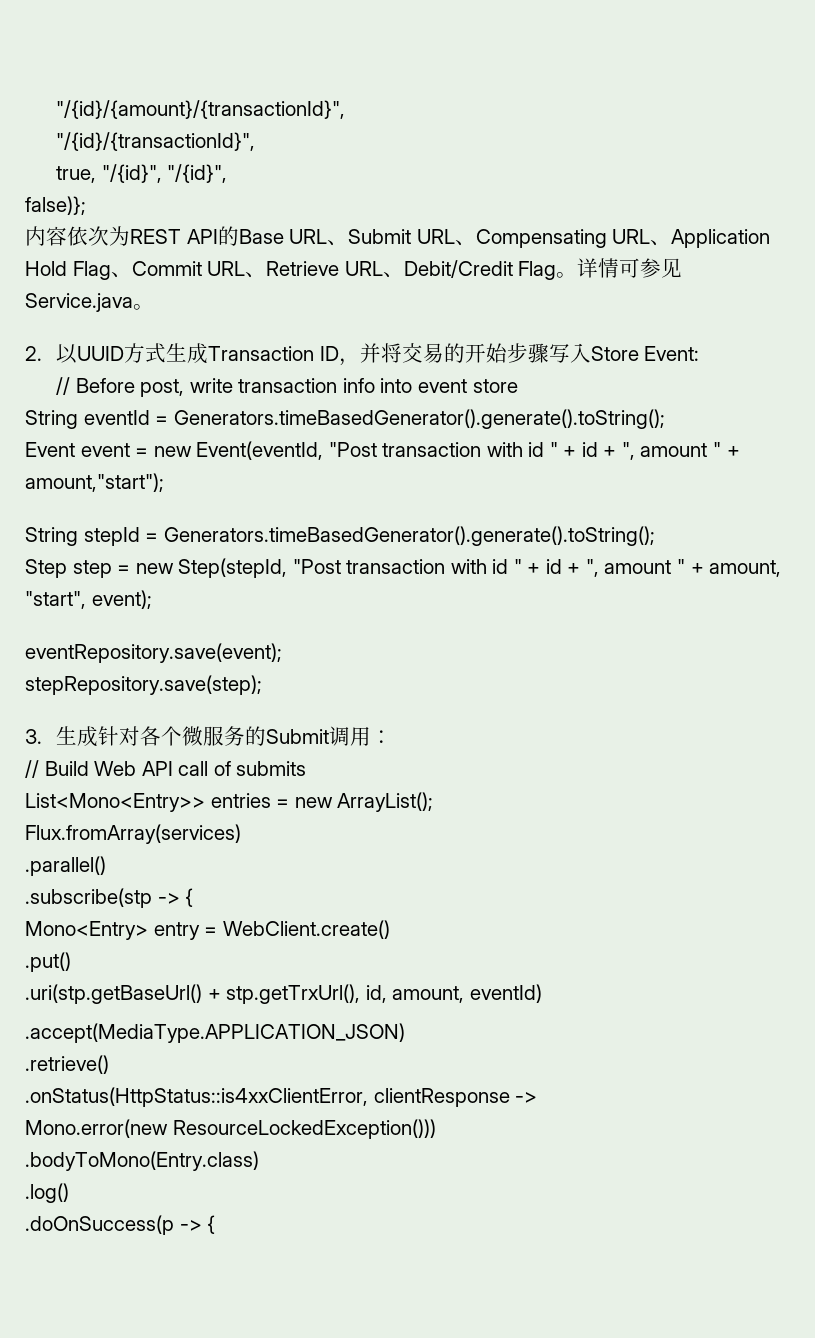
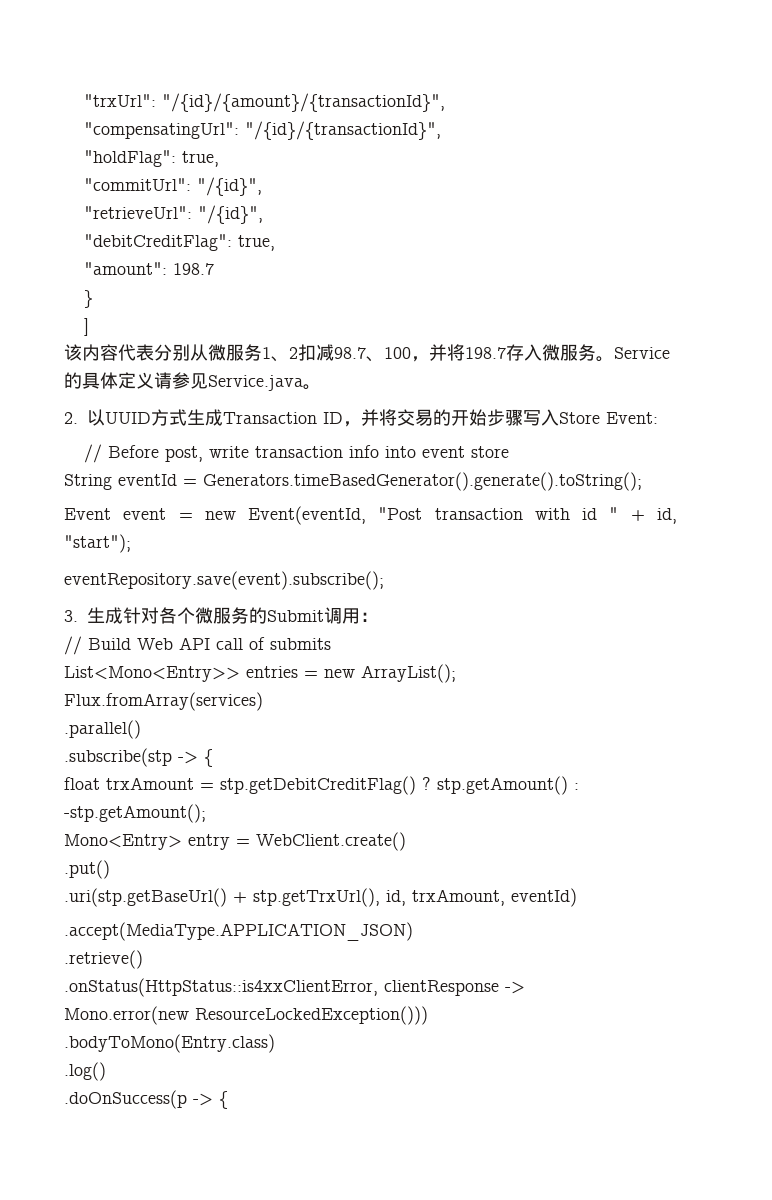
(56, 109) none -> [83,94,156,107] "trxUrl":
(346, 109) none -> [83,122,239,139] "compensatingUrl":
[56,164,228,183] [25,196,86,215] [25,226,771,248] [25,258,641,280] true, "/{id}", "/{id}", // false)}; // 内容依次为REST API的Base URL、Submit URL、Compensating URL、Application Hold Flag、Commit URL、Retrieve URL、Debit/Credit Flag。详情可 -> [83,150,219,167] [83,177,262,196] [83,205,263,224] [83,234,275,251] [83,262,214,275] [83,290,93,308] [83,318,89,336] [64,344,670,362] [64,372,172,389] "holdFlag": true, // "commitUrl": "/{id}", // "retrieveUrl": "/{id}", // "debitCreditFlag": true, // "amount": 198.7 // } // ] // 该内容代表分别从微服务1、2扣减98.7、100，并将198.7存入微服务。Service的具体定义请
[581,442,740,460] [25,473,164,492] [25,526,655,546] [25,558,782,578] [25,590,152,609] [25,643,282,663] [25,675,262,695] id + ", amount " + amount,"start"); // String stepId = Generators.timeBasedGenerator().generate().toString(); // Step step = new Step(stepId, "Post transaction with id " + id + ", amount " + amount, "start", event); // eventRepository.save(event); // stepRepository.save(step); -> [656,508,677,524] [64,534,131,553] [64,571,384,590] id, "start"); // eventRepository.save(event).subscribe();
(194, 897) none -> [64,776,579,795] [64,804,206,823] // float trxAmount = stp.getDebitCreditFlag() ? stp.getAmount() : -stp.getAmount();
[392,986,465,1003] amount, -> [412,889,505,906] trxAmount,

